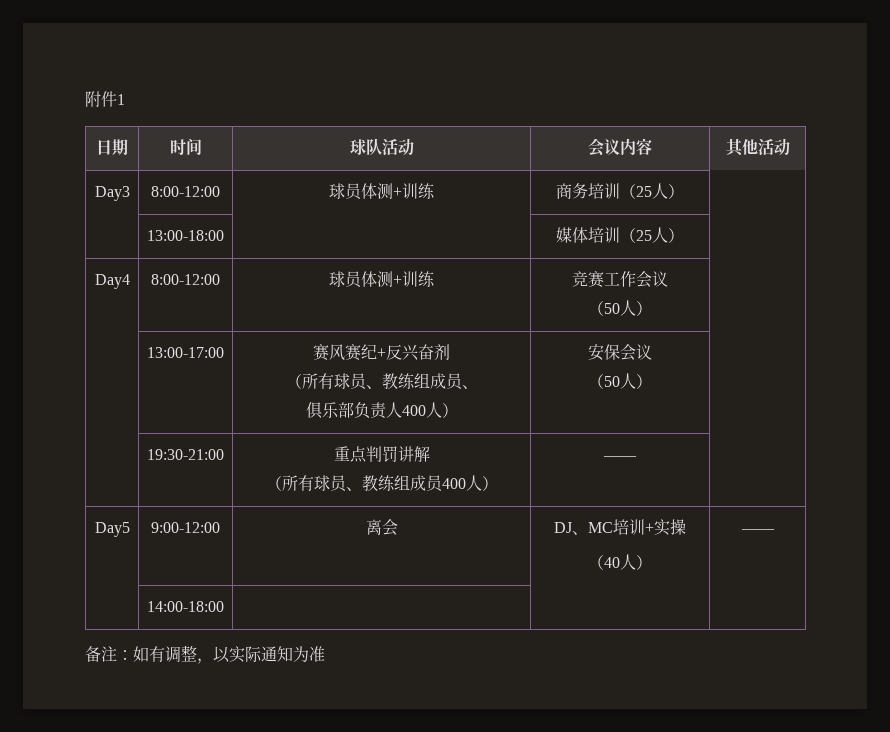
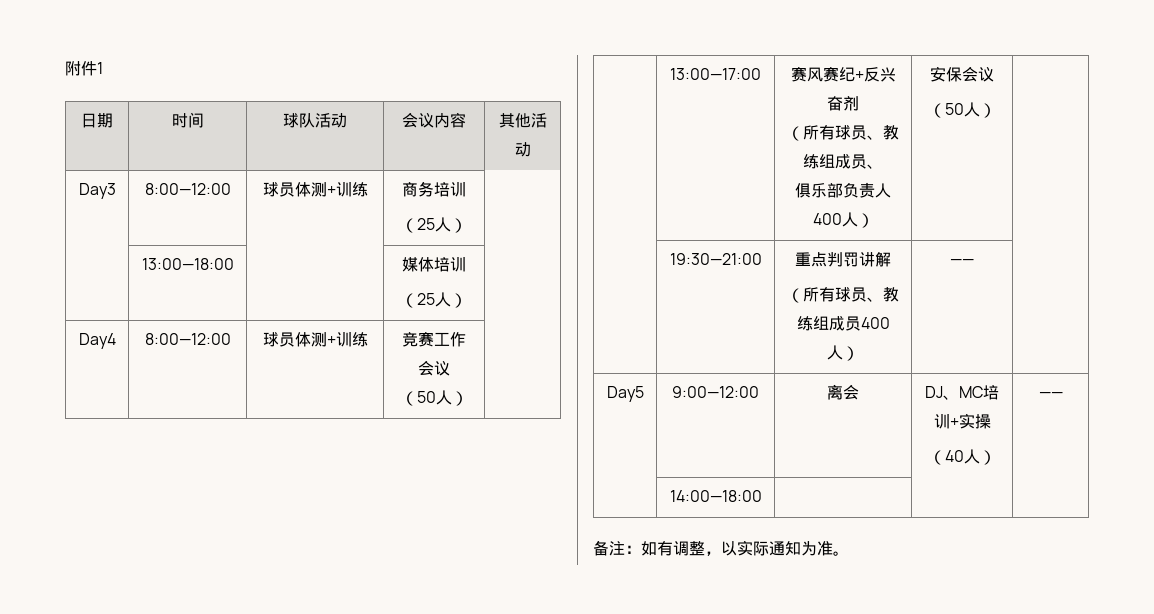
[151,186,220,197] 8:00-12:00 -> [144,183,231,195] 8:00—12:00
(620, 191) none -> (466, 189) //
[147,230,224,241] 13:00-18:00 -> [141,258,234,270] 13:00—18:00
(620, 235) none -> (466, 264) //
[151,274,220,285] 8:00-12:00 -> [144,333,231,345] 8:00—12:00
[147,347,224,358] 13:00-17:00 -> [670,68,761,80] 13:00—17:00
[147,449,224,460] 19:30-21:00 -> [669,253,762,265] 19:30—21:00
[151,522,220,533] 9:00-12:00 -> [672,386,759,398] 9:00—12:00
[147,601,224,612] 14:00-18:00 -> [669,490,762,502] 14:00—18:00
(325, 654) none -> [833,551,849,556] 。

